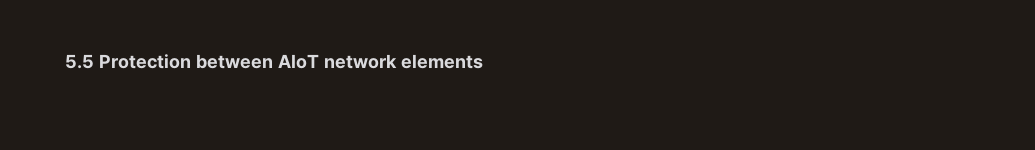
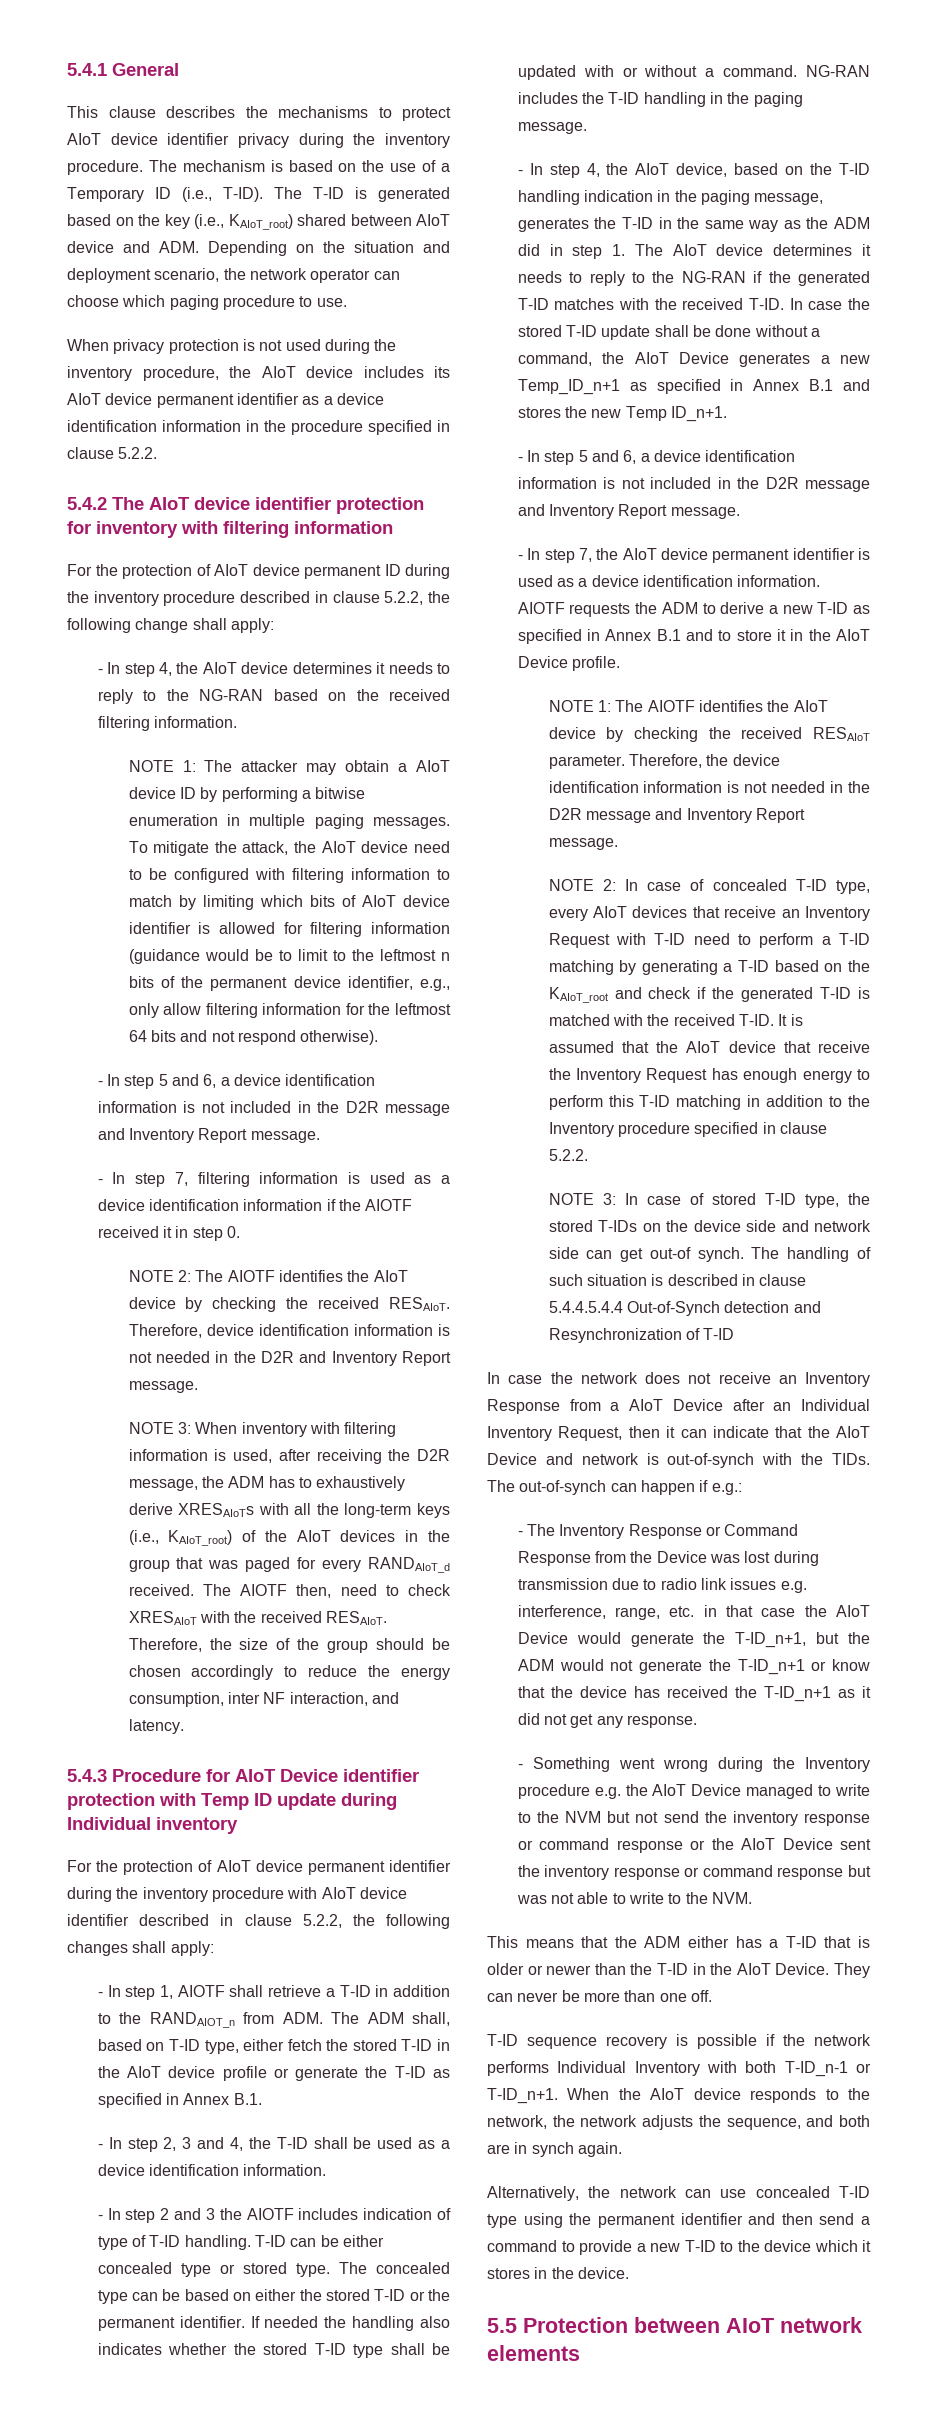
(65, 61) none -> [67,63,179,76] [67,106,451,121] [67,133,451,148] [67,160,451,175] [67,187,450,202] [67,214,450,230] [67,241,450,256] [67,268,400,283] [67,295,347,310] [67,339,397,354] [67,366,450,381] [67,393,384,408] [67,420,450,435] [67,447,158,459] [67,497,424,514] [67,521,393,538] [67,564,450,579] [67,591,451,606] [67,618,274,633] [97,662,450,677] [97,689,450,704] [97,716,238,731] [128,760,450,775] [128,787,366,802] [128,814,450,829] [128,841,450,856] [128,868,450,883] [128,895,451,910] [128,922,450,937] [128,949,451,964] [128,976,450,991] [128,1003,451,1018] [128,1030,379,1045] [97,1074,376,1089] [97,1101,450,1116] [97,1128,320,1143] [97,1172,450,1187] [97,1199,413,1211] [97,1226,241,1241] [128,1270,408,1282] [128,1297,451,1312] [128,1324,450,1338] [128,1351,451,1366] [128,1381,198,1393] [128,1422,397,1437] [128,1449,450,1464] [128,1476,406,1491] [128,1503,450,1518] [128,1530,450,1546] [128,1557,450,1573] [128,1584,451,1598] [128,1611,387,1625] [128,1638,450,1653] [128,1665,450,1680] [128,1692,399,1707] [128,1719,184,1734] [67,1769,419,1782] [67,1793,397,1810] [67,1817,238,1834] [67,1860,451,1875] [67,1887,407,1902] [67,1914,451,1929] [67,1941,214,1956] [97,1985,450,2000] [97,2012,450,2028] [97,2039,450,2054] [97,2066,451,2081] [97,2093,262,2108] [97,2137,450,2152] [97,2164,327,2176] [97,2208,452,2223] [97,2235,385,2250] [97,2262,450,2277] [97,2289,451,2304] [97,2316,450,2331] [97,2343,450,2358] [517,65,870,80] [517,92,803,107] [517,122,587,134] [517,163,870,178] [517,190,824,205] [517,217,870,232] [517,244,871,259] [517,271,870,286] [517,298,870,310] [517,325,821,340] [517,352,870,367] [517,379,870,395] [517,406,728,422] [517,450,796,465] [517,477,870,492] [517,504,740,519] [517,548,870,563] [517,575,821,587] [517,602,870,617] [517,629,870,644] [517,656,621,671] [548,700,828,712] [548,727,870,742] [548,754,780,769] [548,781,870,793] [548,808,805,823] [548,838,618,850] [548,879,870,894] [548,906,870,921] [548,933,870,948] [548,960,870,975] [548,987,870,1003] [548,1014,803,1026] [548,1041,870,1053] [548,1068,870,1083] [548,1095,870,1110] [548,1122,827,1137] [548,1149,588,1161] [548,1193,870,1208] [548,1220,871,1232] [548,1247,871,1262] [548,1274,807,1286] [548,1301,821,1316] [548,1328,735,1343] [487,1372,870,1387] [487,1399,870,1414] [487,1426,870,1441] [487,1453,870,1468] [487,1480,742,1495] [517,1524,799,1539] [517,1551,819,1566] [517,1578,807,1593] [517,1605,870,1620] [517,1632,870,1648] [517,1659,870,1675] [517,1686,871,1702] [517,1713,698,1728] [517,1757,871,1772] [517,1784,870,1799] [517,1811,870,1826] [517,1838,871,1853] [517,1865,871,1880] [516,1892,753,1904] [487,1936,870,1948] [487,1963,870,1978] [487,1990,712,2002] [487,2034,871,2049] [487,2061,871,2077] [487,2088,870,2104] [487,2115,870,2130] [487,2142,622,2157] [487,2186,870,2201] [487,2213,870,2228] [487,2240,871,2255] [487,2267,629,2279] 5.4.1 General // This clause describes the mechanisms to protect AIoT device identifier privacy during the inventory procedure. The mechanism is based on the use of a Temporary ID (i.e., T-ID). The T-ID is generated based on the key (i.e., KAIoT_root) shared between AIoT device and ADM. Depending on the situation and deployment scenario, the network operator can choose which paging procedure to use. // When privacy protection is not used during the inventory procedure, the AIoT device includes its AIoT device permanent identifier as a device identification information in the procedure specified in clause 5.2.2. // 5.4.2 The AIoT device identifier protection for inventory with filtering information // For the protection of AIoT device permanent ID during the inventory procedure described in clause 5.2.2, the following change shall apply: // - In step 4, the AIoT device determines it needs to reply to the NG-RAN based on the received filtering information. // NOTE 1: The attacker may obtain a AIoT device ID by performing a bitwise enumeration in multiple paging messages. To mitigate the attack, the AIoT device need to be configured with filtering information to match by limiting which bits of AIoT device identifier is allowed for filtering information (guidance would be to limit to the leftmost n bits of the permanent device identifier, e.g., only allow filtering information for the leftmost 64 bits and not respond otherwise). // - In step 5 and 6, a device identification information is not included in the D2R message and Inventory Report message. // - In step 7, filtering information is used as a device identification information if the AIOTF received it in step 0. // NOTE 2: The AIOTF identifies the AIoT device by checking the received RESAIoT. Therefore, device identification information is not needed in the D2R and Inventory Report message. // NOTE 3: When inventory with filtering information is used, after receiving the D2R message, the ADM has to exhaustively derive XRESAIoTs with all the long-term keys (i.e., KAIoT_root) of the AIoT devices in the group that was paged for every RANDAIoT_d received. The AIOTF then, need to check XRESAIoT with the received RESAIoT. Therefore, the size of the group should be chosen accordingly to reduce the energy consumption, inter NF interaction, and latency. // 5.4.3 Procedure for AIoT Device identifier protection with Temp ID update during Individual inventory // For the protection of AIoT device permanent identifier during the inventory procedure with AIoT device identifier described in clause 5.2.2, the following changes shall apply: // - In step 1, AIOTF shall retrieve a T-ID in addition to the RANDAIOT_n from ADM. The ADM shall, based on T-ID type, either fetch the stored T-ID in the AIoT device profile or generate the T-ID as specified in Annex B.1. // - In step 2, 3 and 4, the T-ID shall be used as a device identification information. // - In step 2 and 3 the AIOTF includes indication of type of T-ID handling. T-ID can be either concealed type or stored type. The concealed type can be based on either the stored T-ID or the permanent identifier. If needed the handling also indicates whether the stored T-ID type shall be updated with or without a command. NG-RAN includes the T-ID handling in the paging message. // - In step 4, the AIoT device, based on the T-ID handling indication in the paging message, generates the T-ID in the same way as the ADM did in step 1. The AIoT device determines it needs to reply to the NG-RAN if the generated T-ID matches with the received T-ID. In case the stored T-ID update shall be done without a command, the AIoT Device generates a new Temp_ID_n+1 as specified in Annex B.1 and stores the new Temp ID_n+1. // - In step 5 and 6, a device identification information is not included in the D2R message and Inventory Report message. // - In step 7, the AIoT device permanent identifier is used as a device identification information. AIOTF requests the ADM to derive a new T-ID as specified in Annex B.1 and to store it in the AIoT Device profile. // NOTE 1: The AIOTF identifies the AIoT device by checking the received RESAIoT parameter. Therefore, the device identification information is not needed in the D2R message and Inventory Report message. // NOTE 2: In case of concealed T-ID type, every AIoT devices that receive an Inventory Request with T-ID need to perform a T-ID matching by generating a T-ID based on the KAIoT_root and check if the generated T-ID is matched with the received T-ID. It is assumed that the AIoT device that receive the Inventory Request has enough energy to perform this T-ID matching in addition to the Inventory procedure specified in clause 5.2.2. // NOTE 3: In case of stored T-ID type, the stored T-IDs on the device side and network side can get out-of synch. The handling of such situation is described in clause 5.4.4.5.4.4 Out-of-Synch detection and Resynchronization of T-ID // In case the network does not receive an Inventory Response from a AIoT Device after an Individual Inventory Request, then it can indicate that the AIoT Device and network is out-of-synch with the TIDs. The out-of-synch can happen if e.g.: // - The Inventory Response or Command Response from the Device was lost during transmission due to radio link issues e.g. interference, range, etc. in that case the AIoT Device would generate the T-ID_n+1, but the ADM would not generate the T-ID_n+1 or know that the device has received the T-ID_n+1 as it did not get any response. // - Something went wrong during the Inventory procedure e.g. the AIoT Device managed to write to the NVM but not send the inventory response or command response or the AIoT Device sent the inventory response or command response but was not able to write to the NVM. // This means that the ADM either has a T-ID that is older or newer than the T-ID in the AIoT Device. They can never be more than one off. // T-ID sequence recovery is possible if the network performs Individual Inventory with both T-ID_n-1 or T-ID_n+1. When the AIoT device responds to the network, the network adjusts the sequence, and both are in synch again. // Alternatively, the network can use concealed T-ID type using the permanent identifier and then send a command to provide a new T-ID to the device which it stores in the device. //

